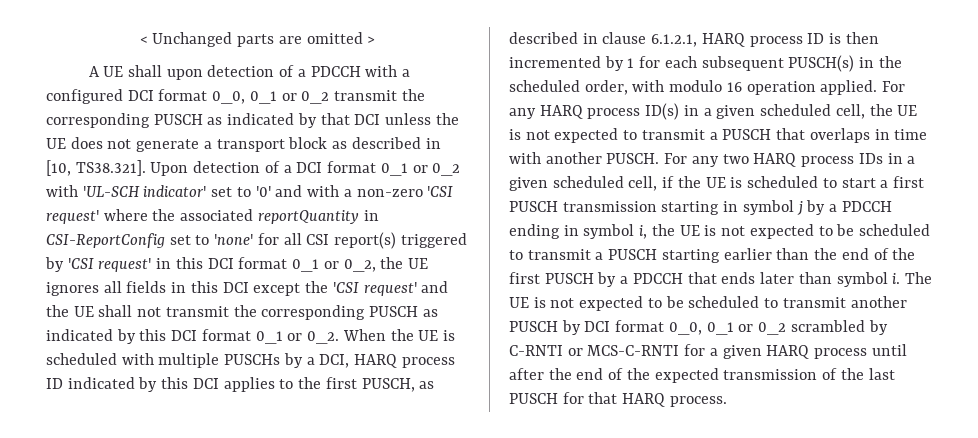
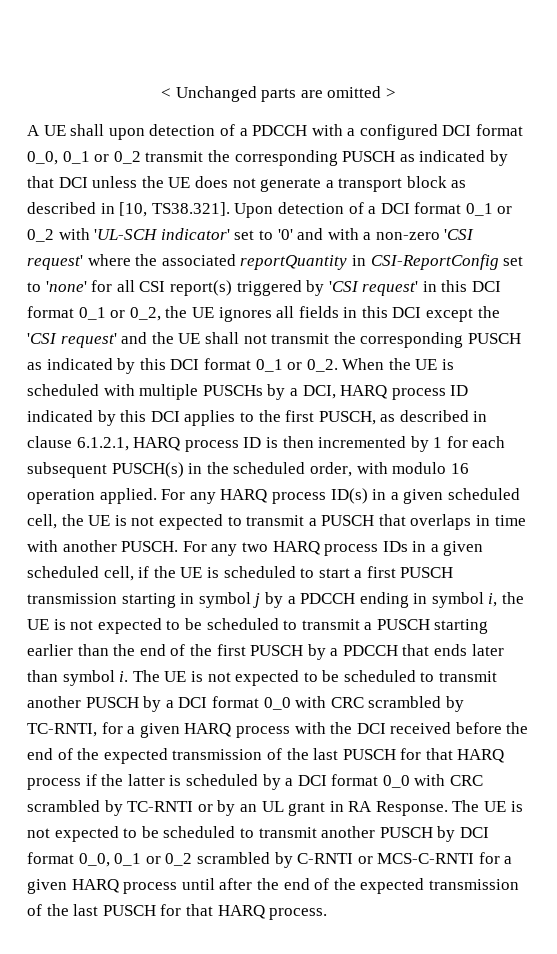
(581, 327) none -> [165,696,464,712] [27,722,529,738] [27,748,505,764] [27,774,484,790] [27,800,523,816] [27,826,456,842] a DCI format 0_0 with CRC scrambled by TC-RNTI, for a given HARQ process with the DCI received before the end of the expected transmission of the last PUSCH for that HARQ process if the latter is scheduled by a DCI format 0_0 with CRC scrambled by TC-RNTI or by an UL grant in RA Response. The UE is not expected to be scheduled to transmit another PUSCH by

